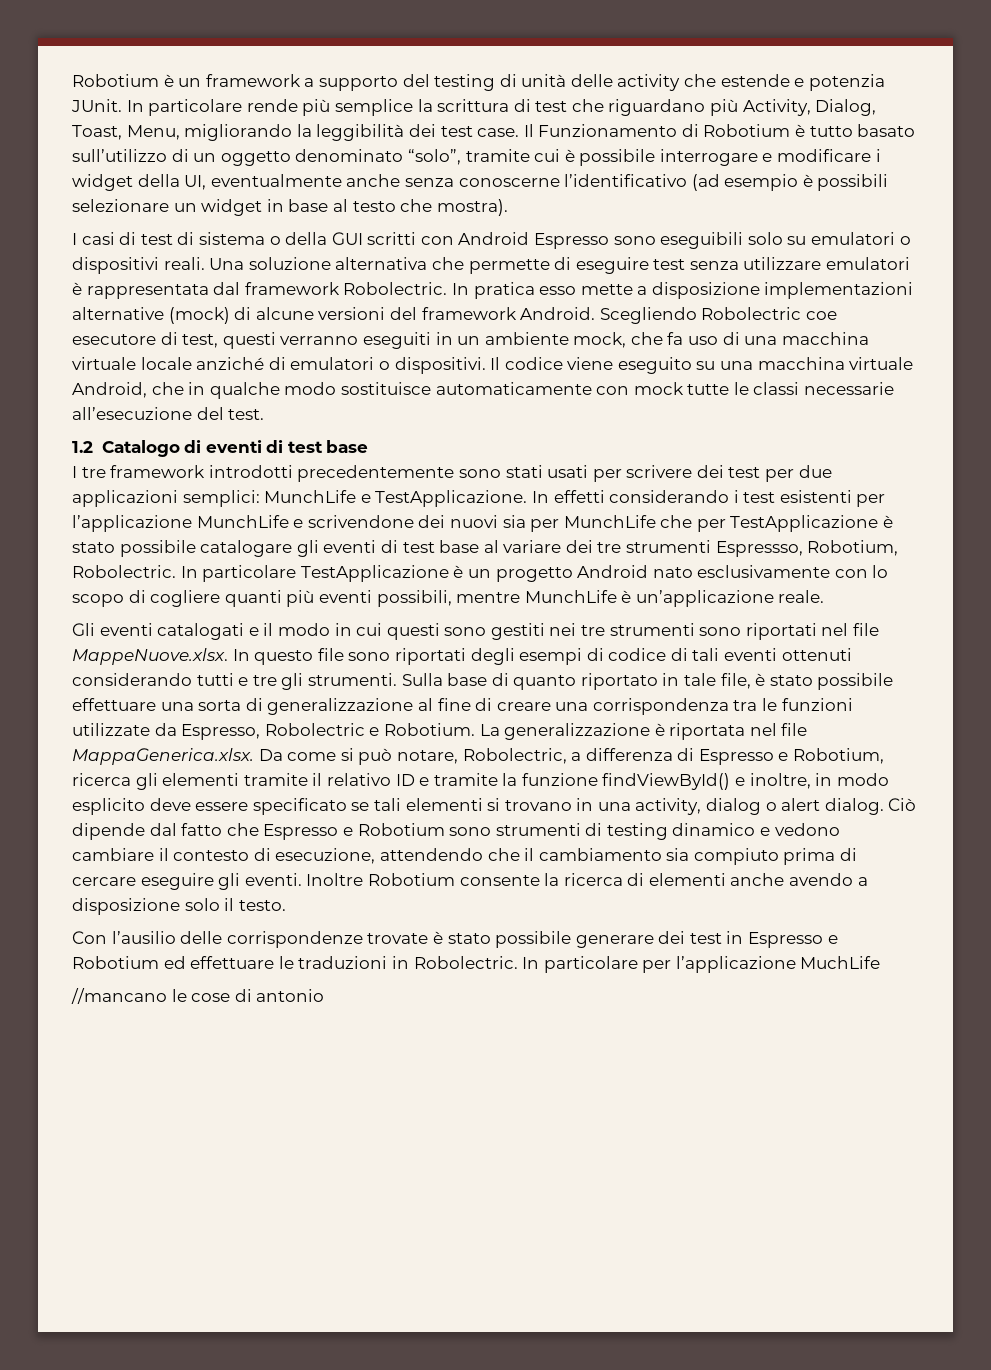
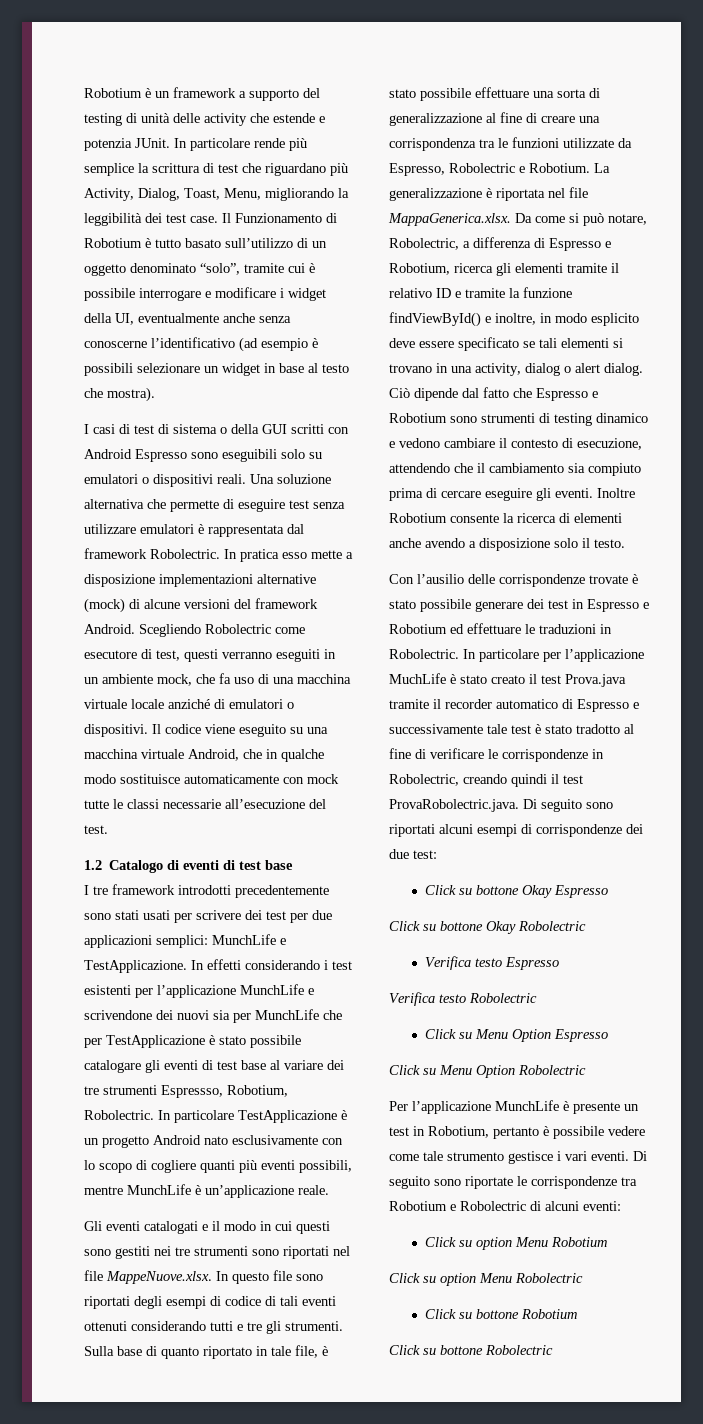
[805,311,837,320] coe -> [275,627,305,634] come
[71,988,325,1004] // //mancano le cose di antonio -> [450,674,626,687] [389,699,639,712] [389,724,634,734] [389,748,604,762] [389,774,583,787] [389,799,613,812] [389,824,643,837] [389,849,437,859] [425,885,609,898] [389,921,586,934] [425,956,560,970] [389,992,537,1006] [425,1029,609,1042] [389,1065,586,1078] [389,1100,639,1114] [389,1126,645,1139] [389,1151,647,1164] [389,1176,637,1189] [389,1201,621,1211] [425,1237,608,1250] [389,1273,583,1286] [425,1309,578,1319] [389,1345,553,1355] è stato creato il test Prova.java tramite il recorder automatico di Espresso e successivamente tale test è stato tradotto al fine di verificare le corrispondenze in Robolectric, creando quindi il test ProvaRobolectric.java. Di seguito sono riportati alcuni esempi di corrispondenze dei due test: // Click su bottone Okay Espresso // Click su bottone Okay Robolectric // Verifica testo Espresso // Verifica testo Robolectric // Click su Menu Option Espresso // Click su Menu Option Robolectric // Per l’applicazione MunchLife è presente un test in Robotium, pertanto è possibile vedere come tale strumento gestisce i vari eventi. Di seguito sono riportate le corrispondenze tra Robotium e Robolectric di alcuni eventi: // Click su option Menu Robotium // Click su option Menu Robolectric // Click su bottone Robotium // Click su bottone Robolectric

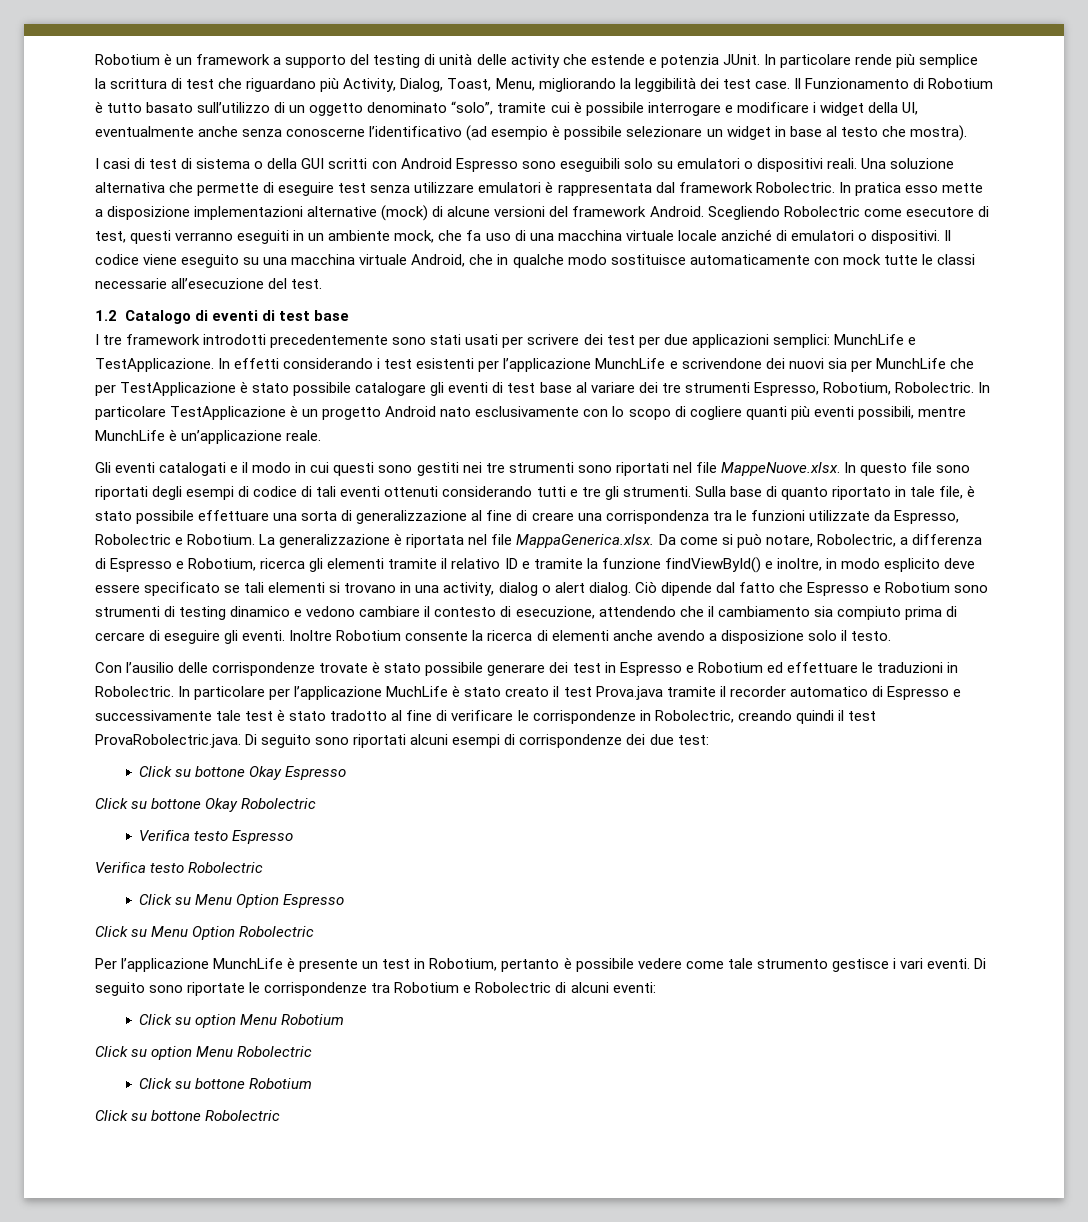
[84,363,133,376] possibili -> [564,126,623,140] possibile
[161,1085,223,1098] Espressso, -> [753,382,819,396] Espresso,
(481, 494) none -> [149,630,161,641] di

